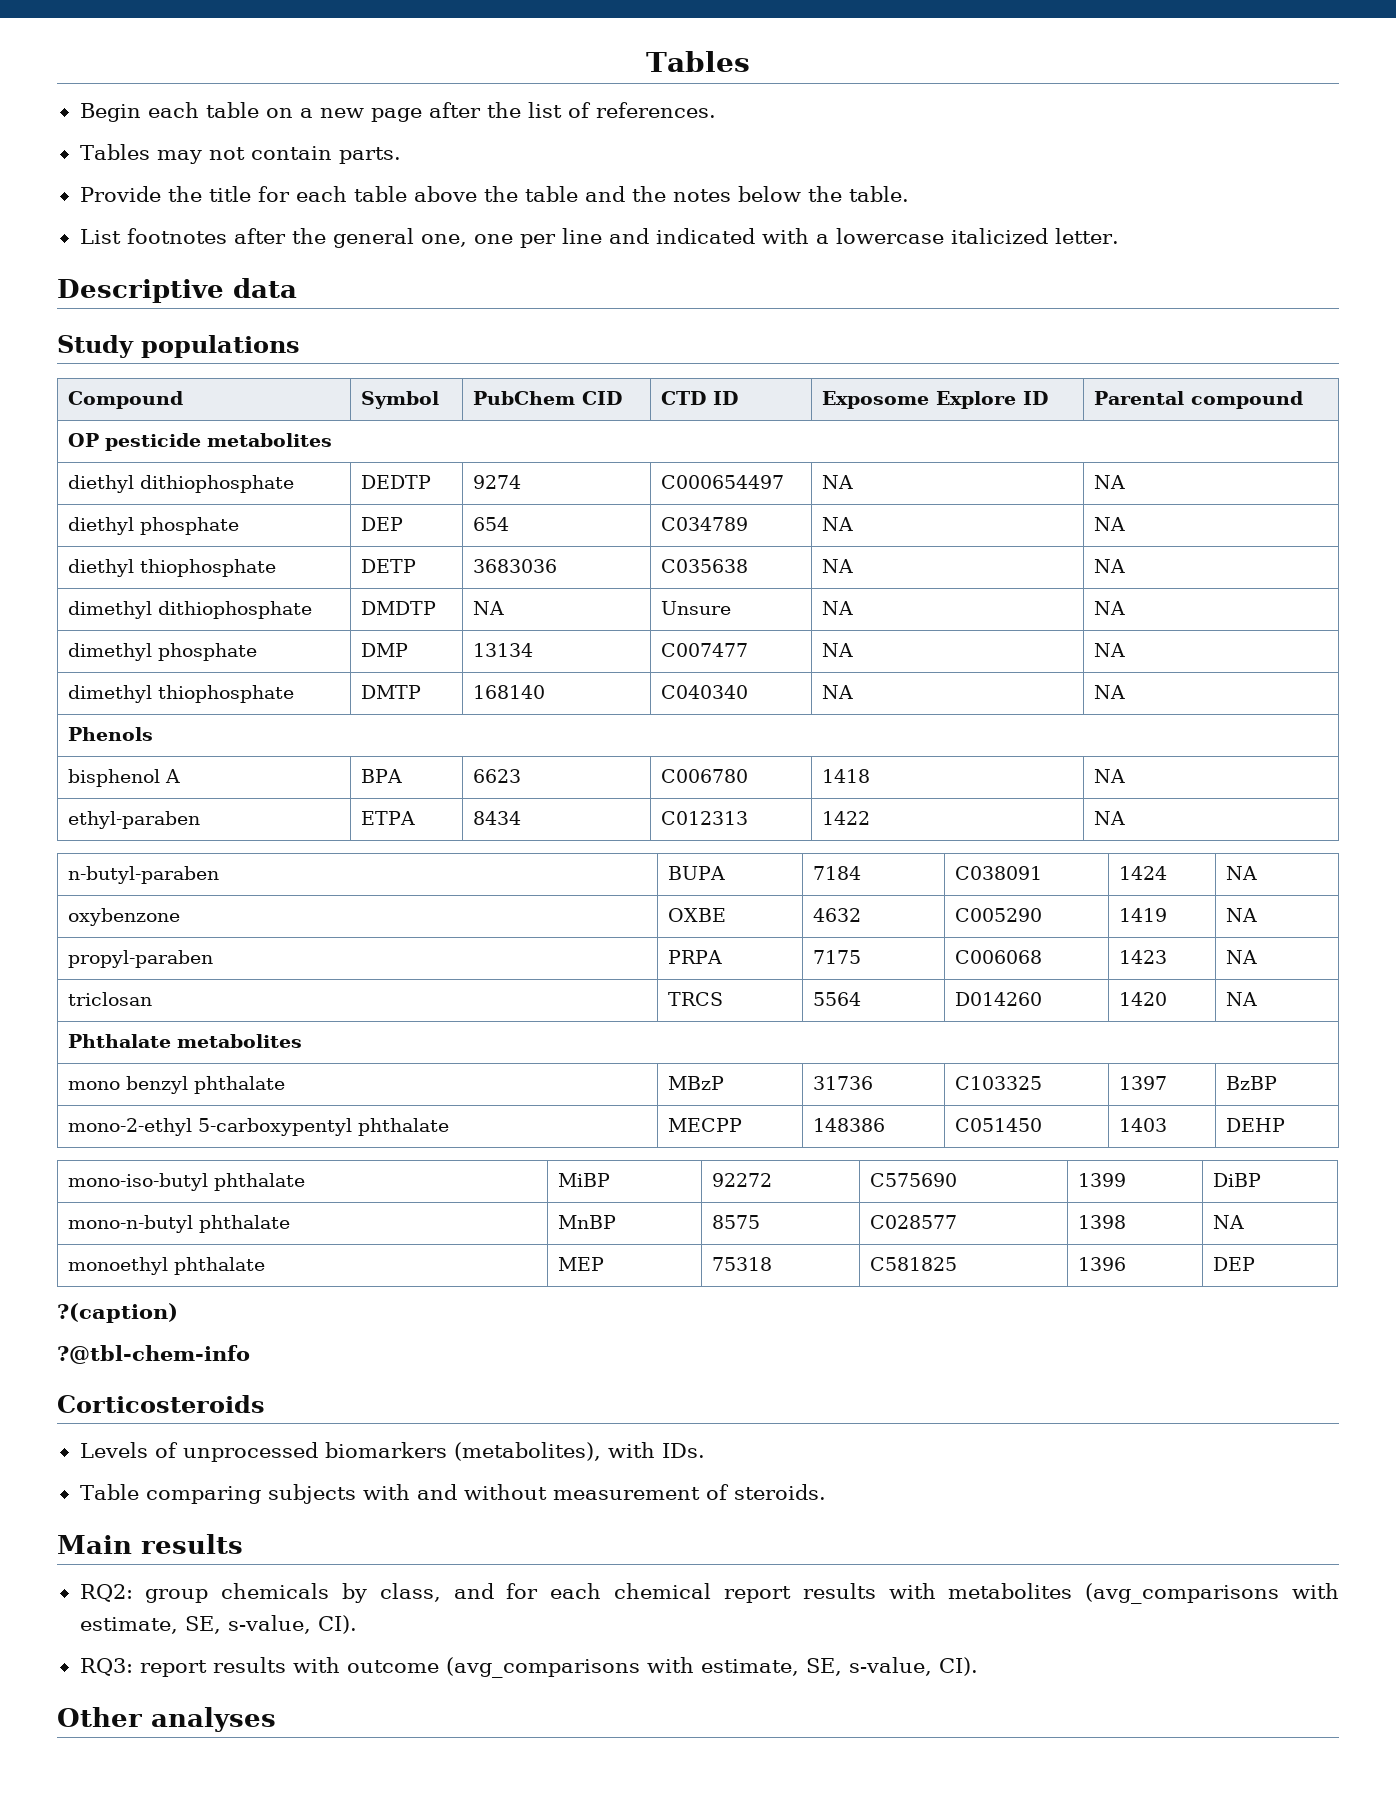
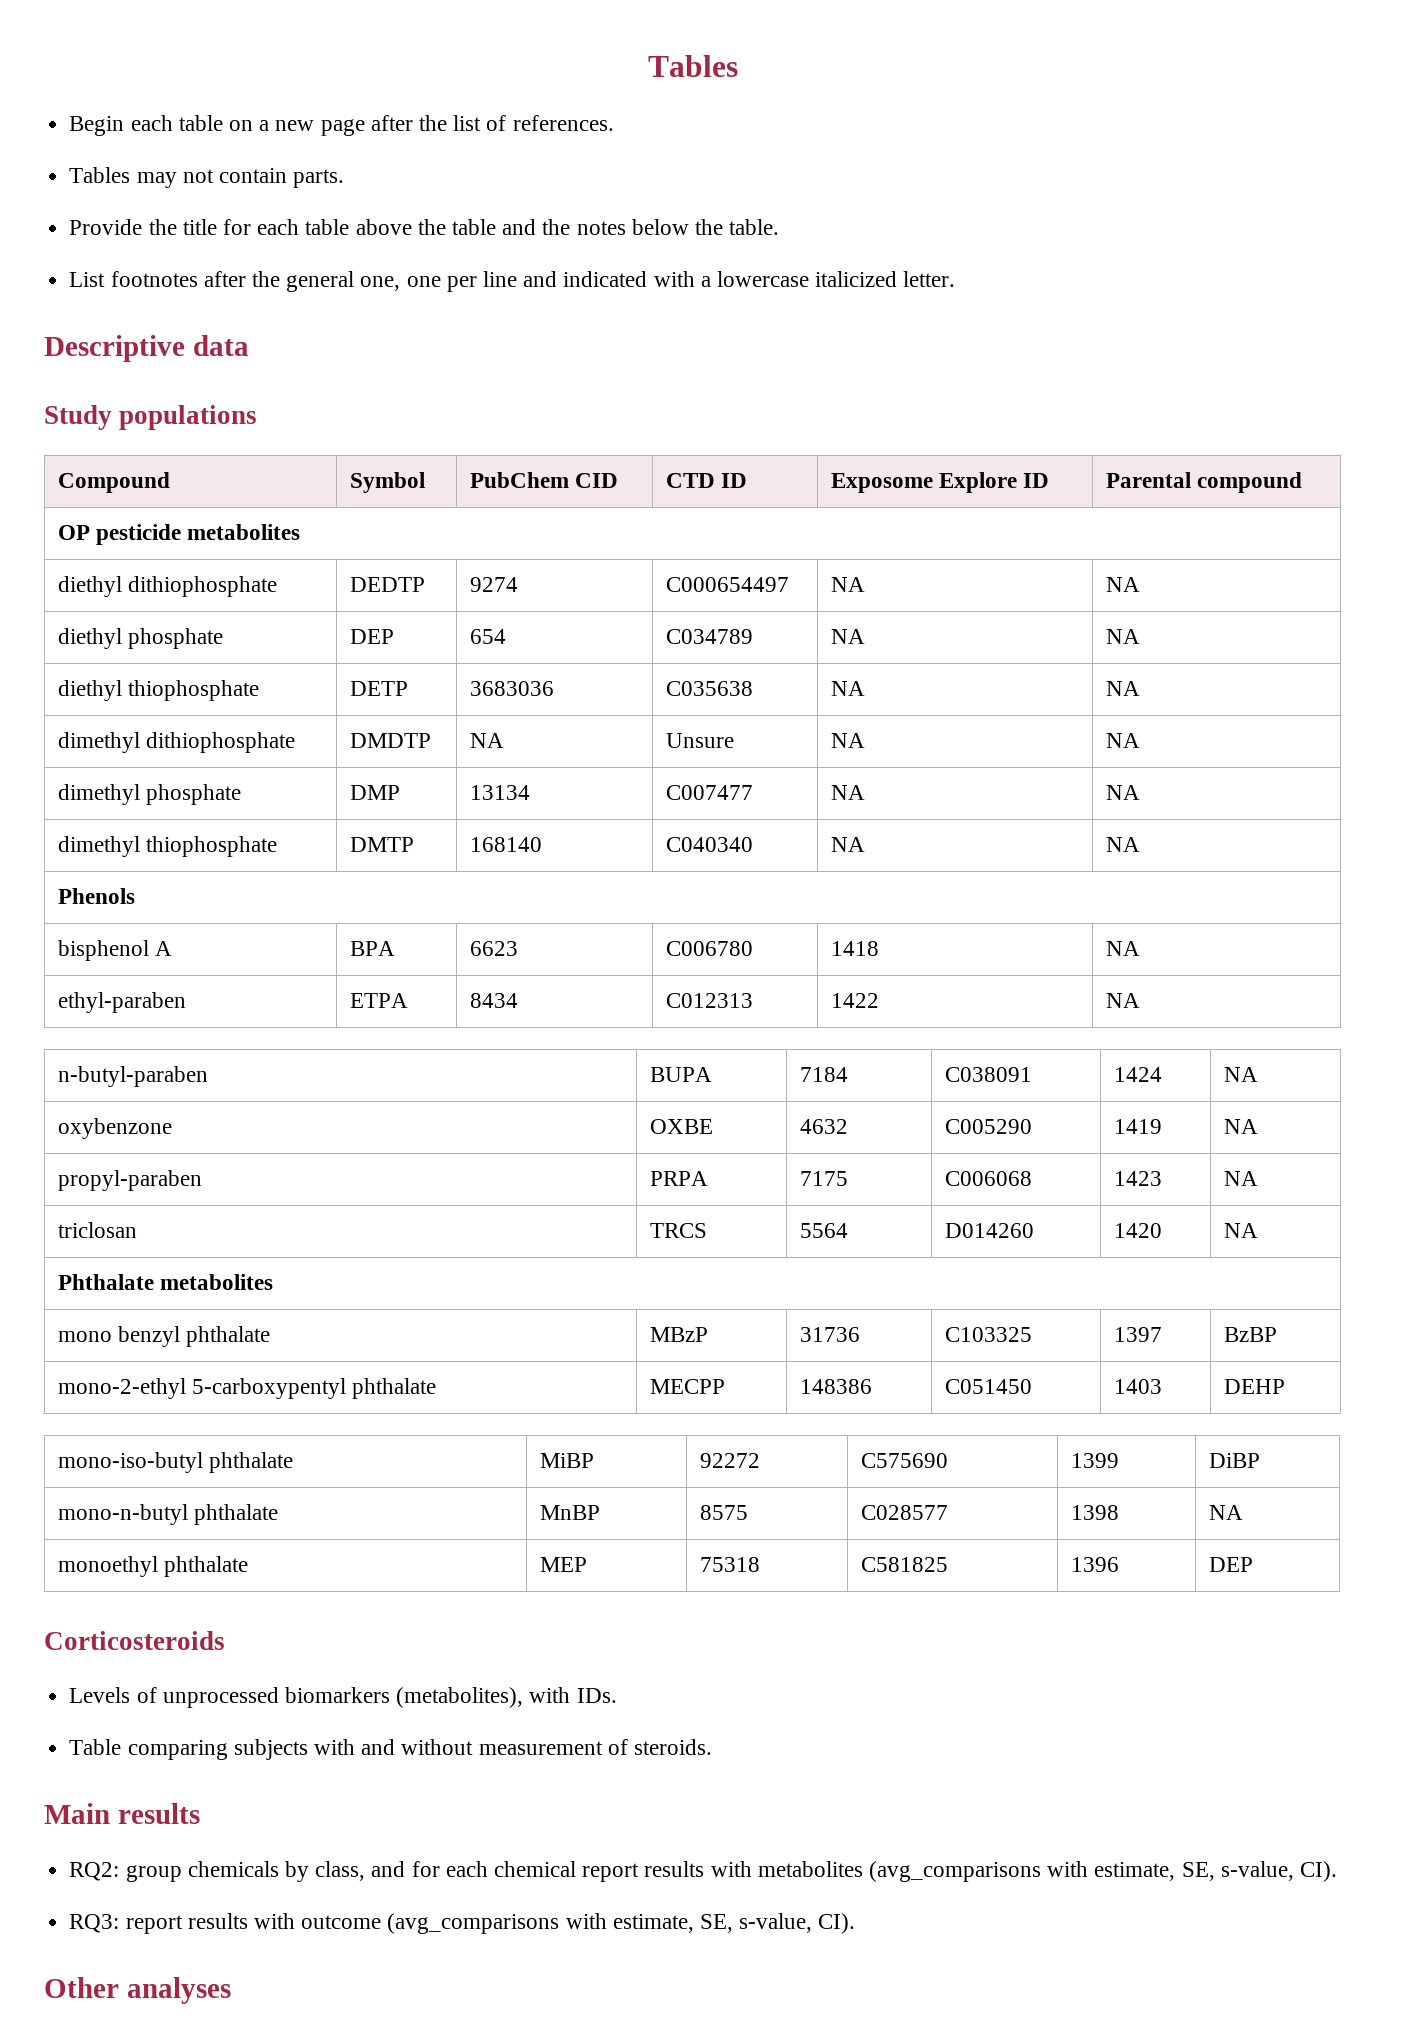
[57,1303,178,1323] [57,1345,250,1364] // ?(caption) // ?@tbl-chem-info -> (1253, 1564) none

